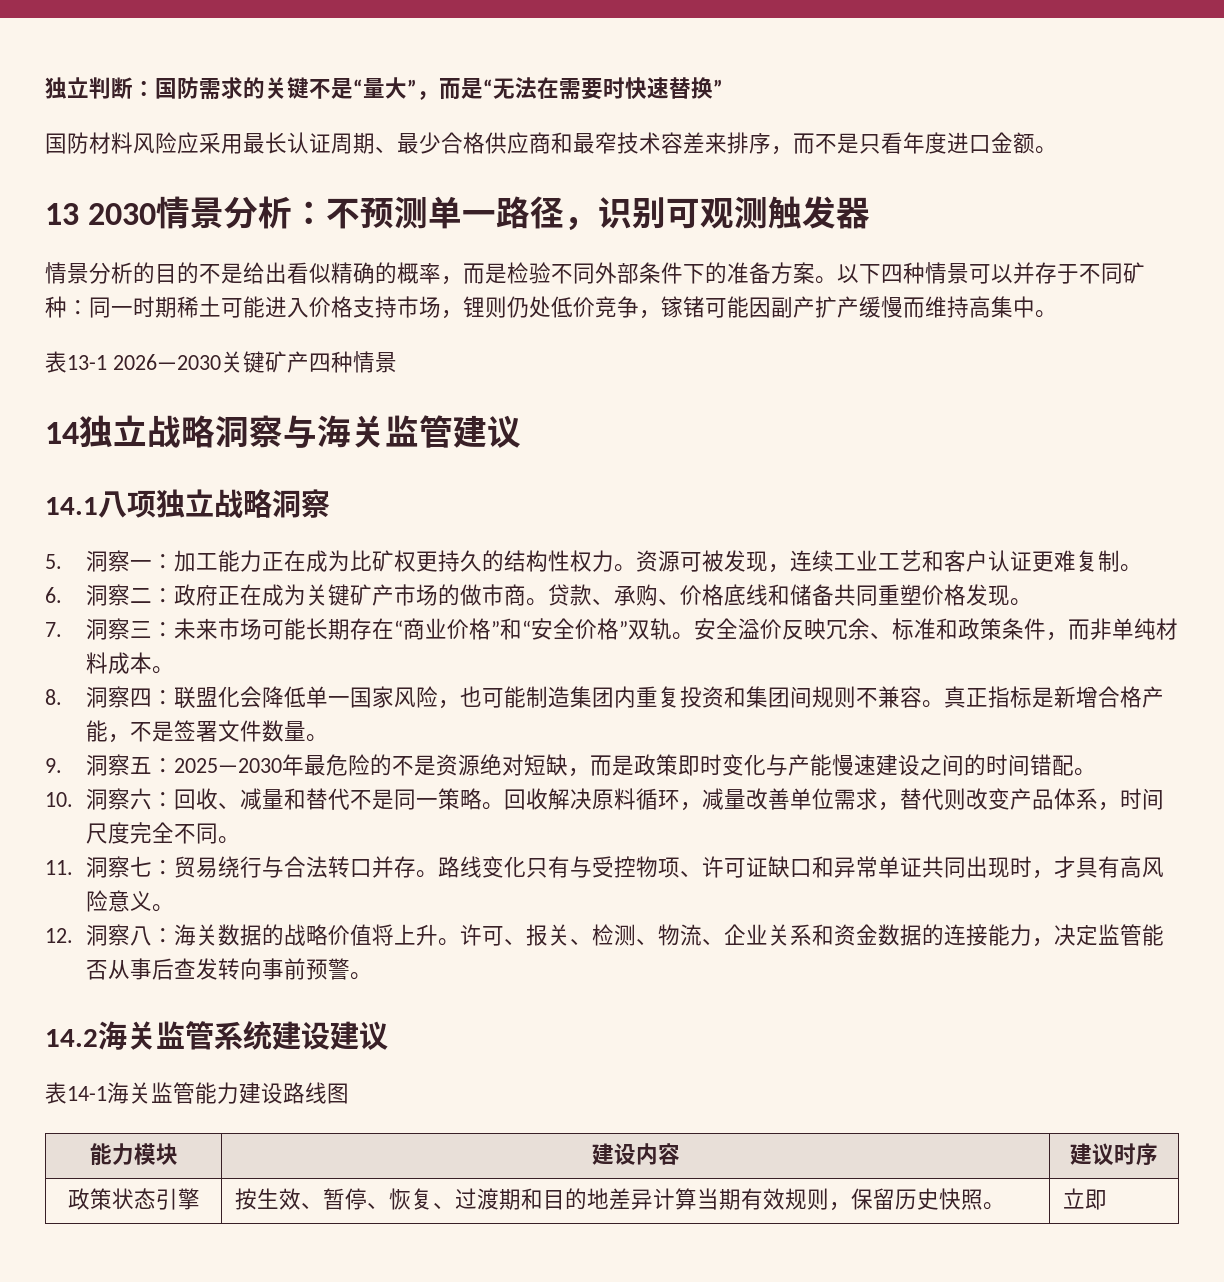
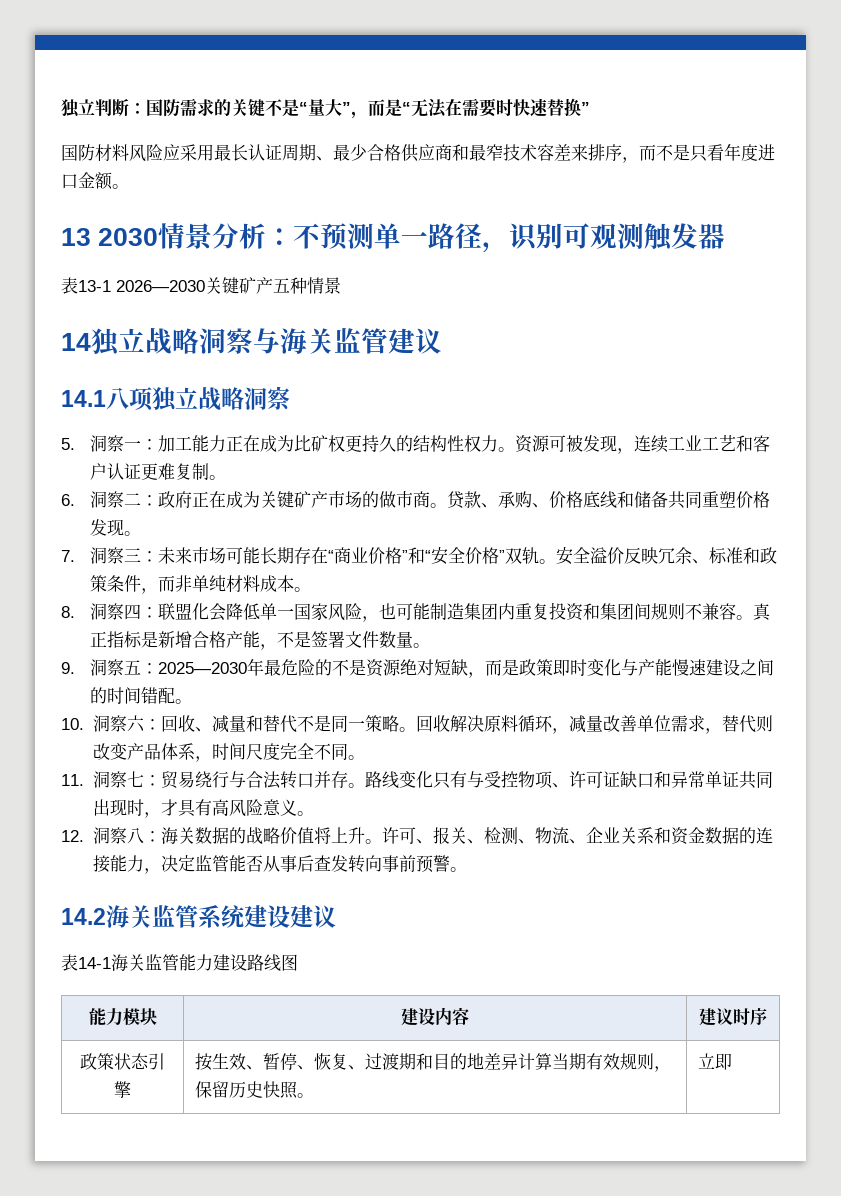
[45,262,1145,285] [45,296,1057,319] // 情景分析的目的不是给出看似精确的概率，而是检验不同外部条件下的准备方案。以下四种情景可以并存于不同矿种：同一时期稀土可能进入价格支持市场，锂则仍处低价竞争，镓锗可能因副产扩产缓慢而维持高集中。 -> (726, 236) none
[308,353,331,372] 四 -> [273,278,290,293] 五

